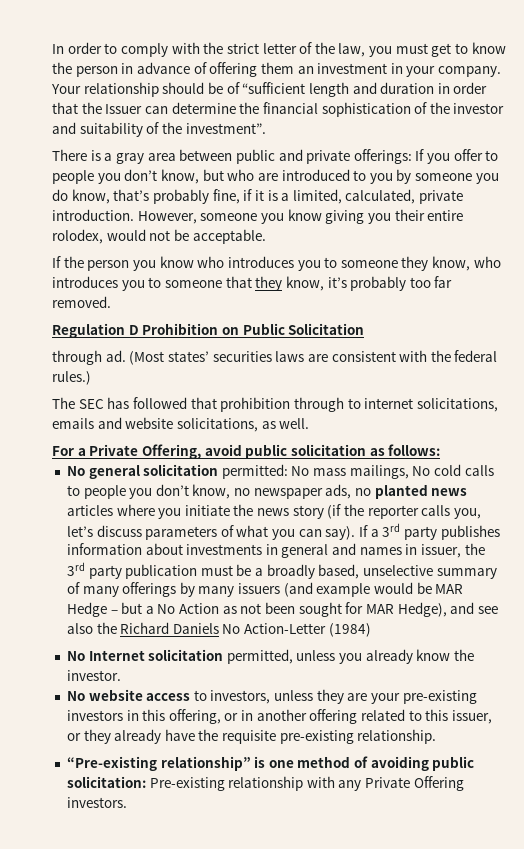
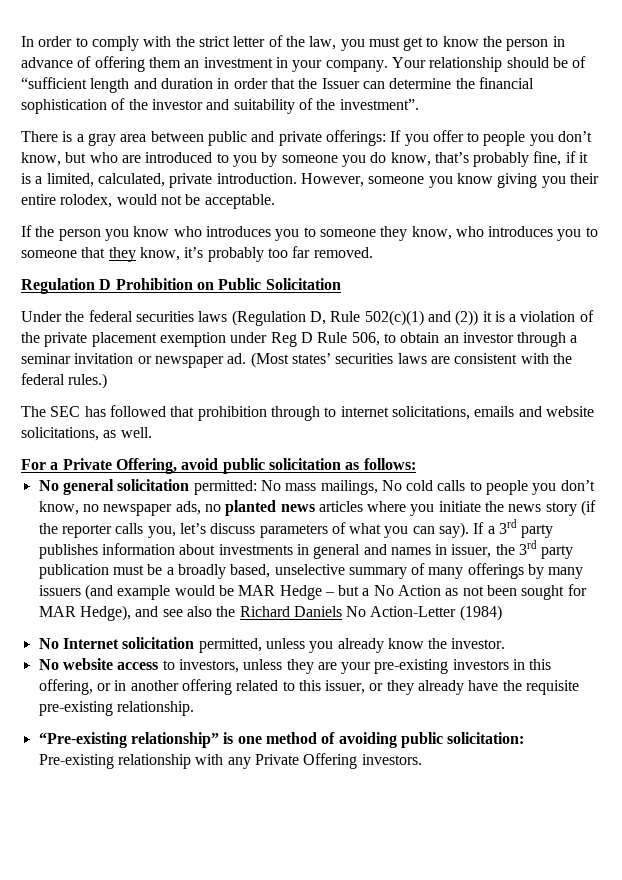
[52,350,102,365] through -> [21,310,594,326] [21,332,578,347] [21,353,224,368] Under the federal securities laws (Regulation D, Rule 502(c)(1) and (2)) it is a violation of the private placement exemption under Reg D Rule 506, to obtain an investor through a seminar invitation or newspaper

